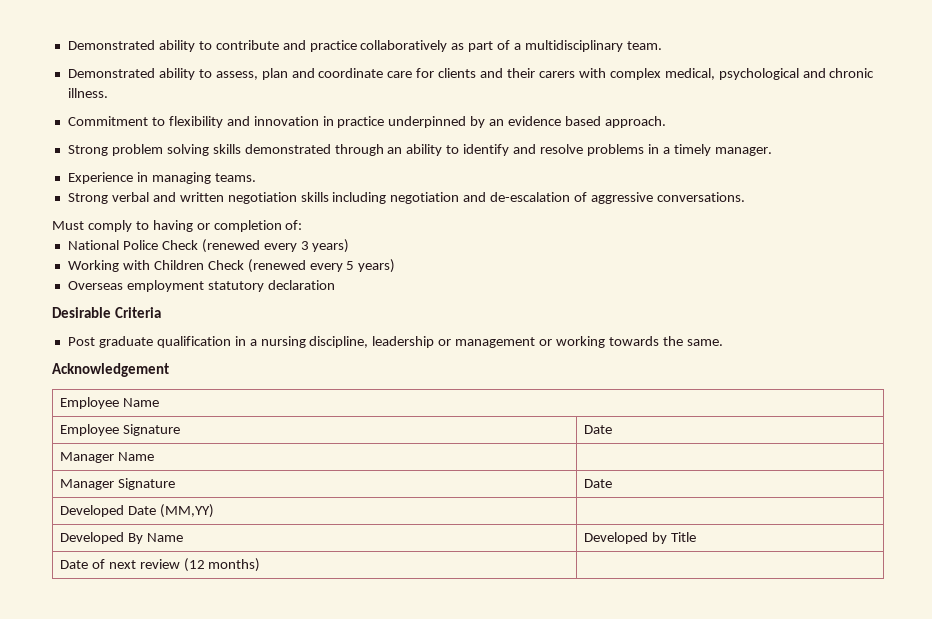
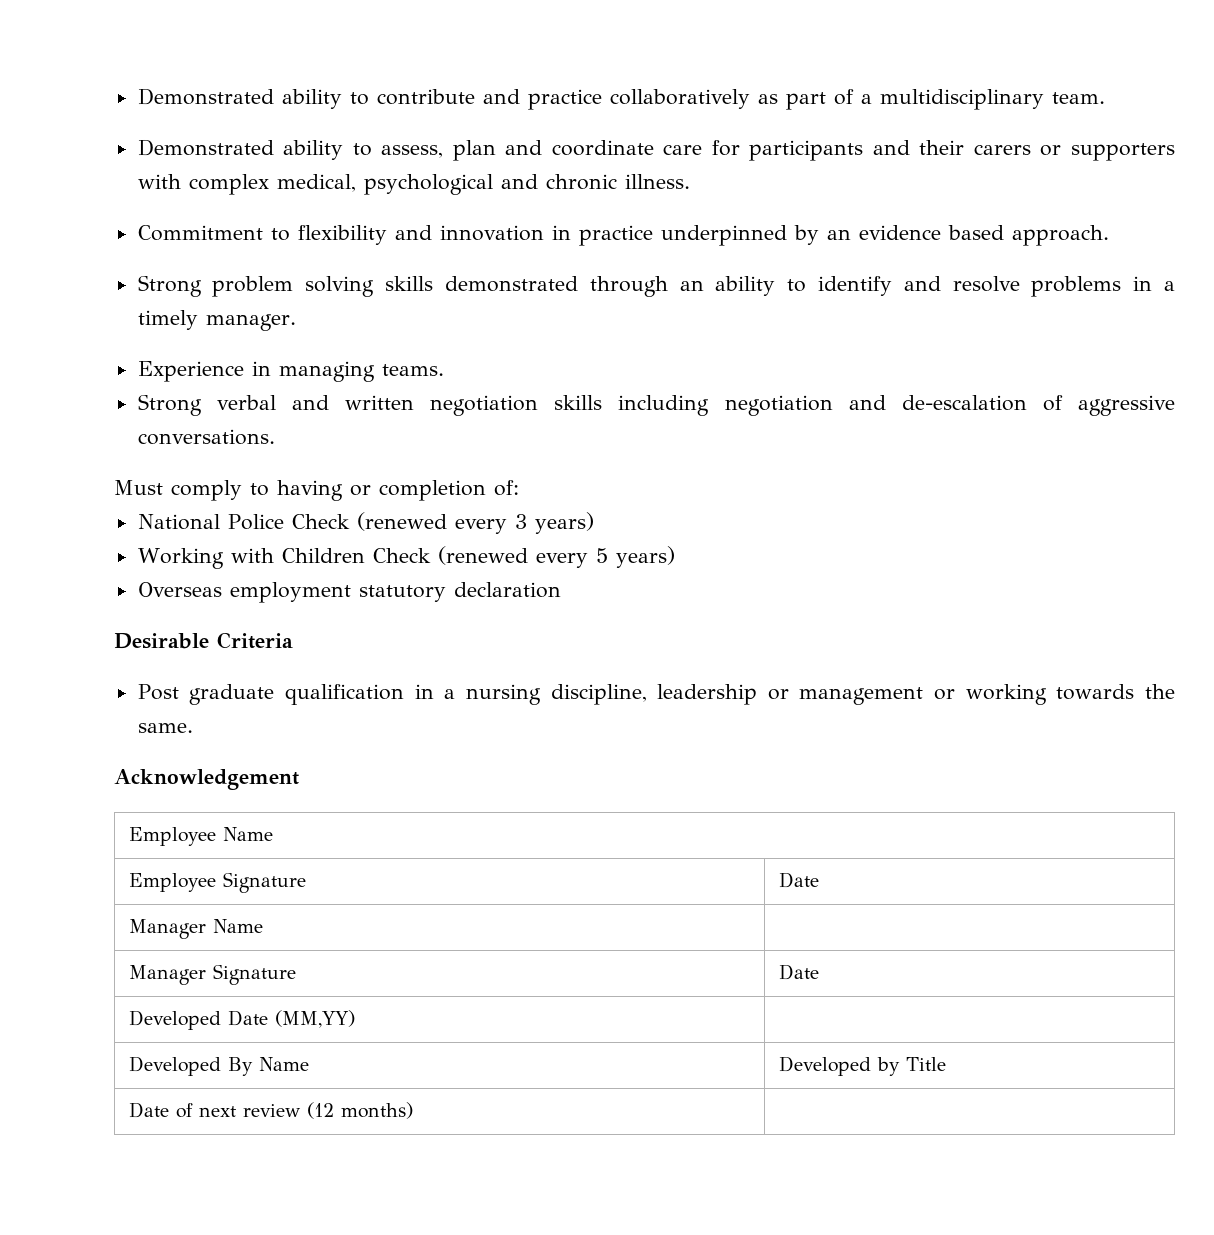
[438,68,477,78] clients -> [749,140,864,161] participants
(575, 74) none -> [1040,143,1175,161] or supporters

